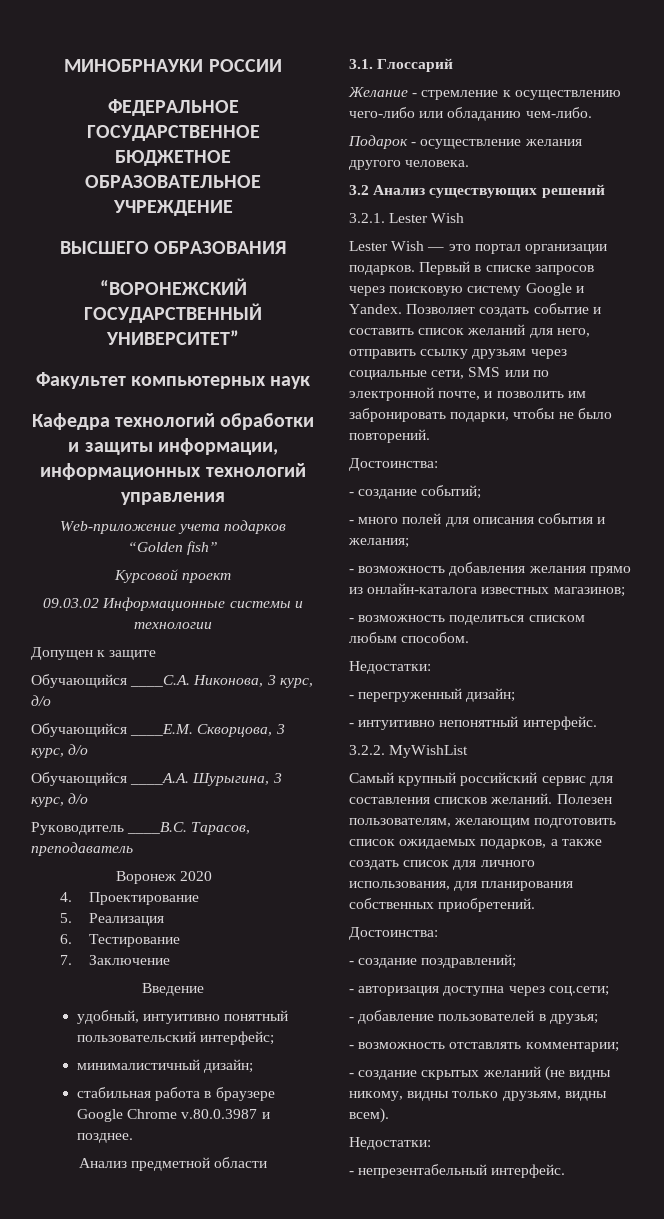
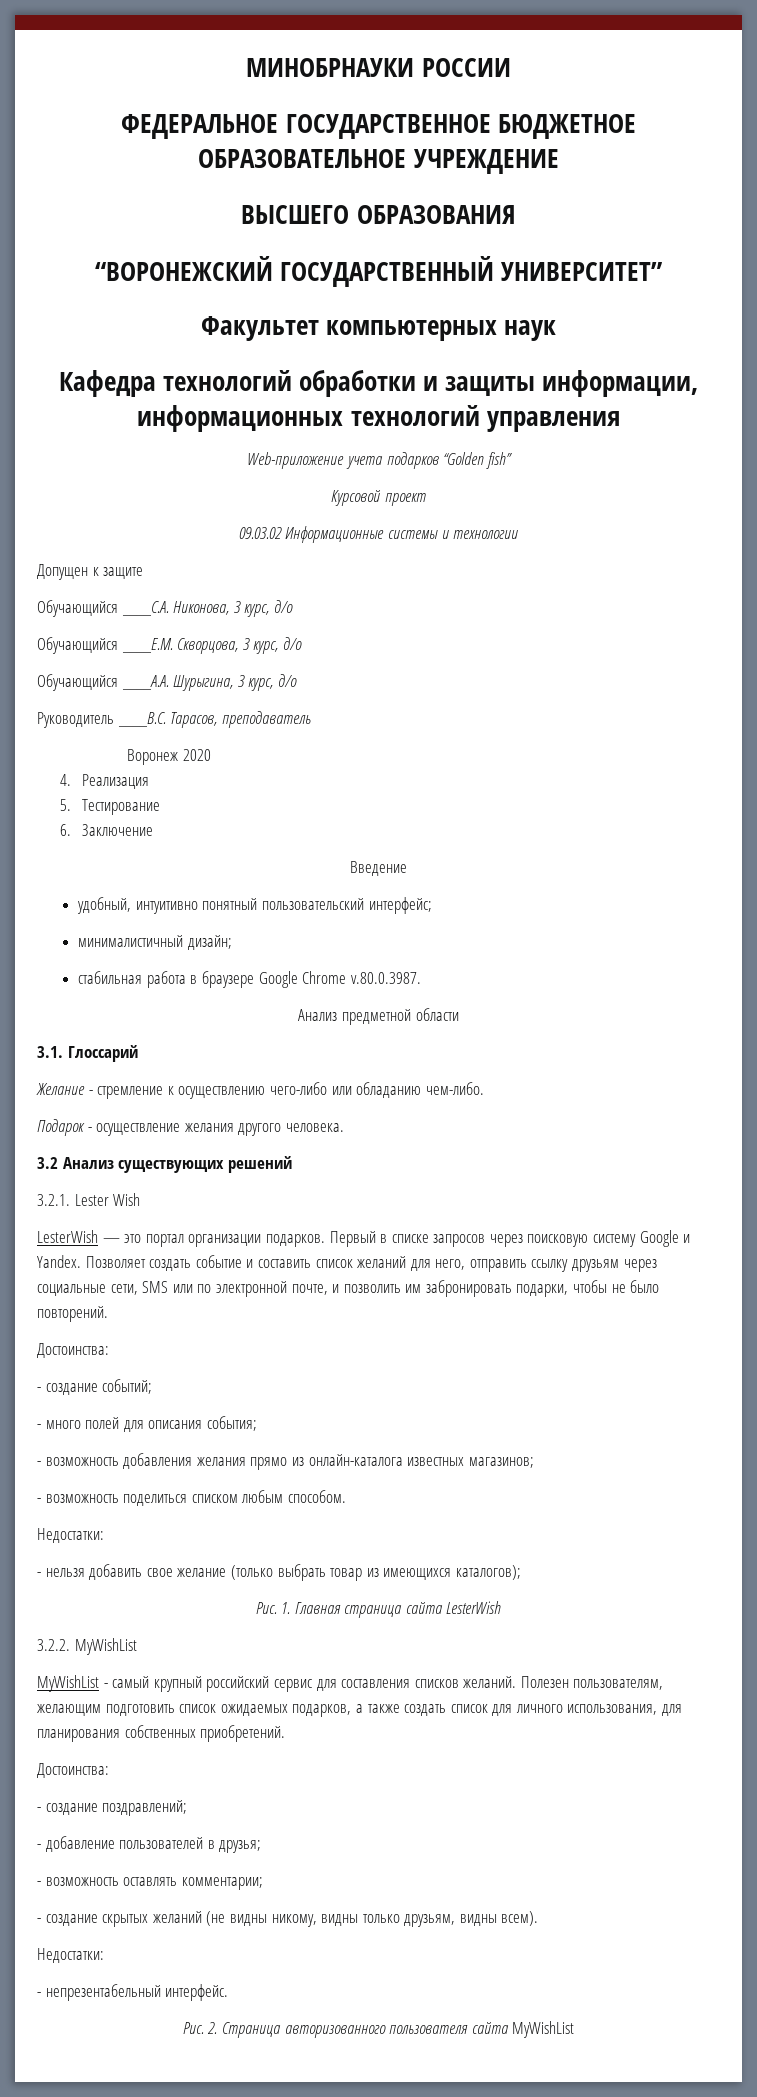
[89,892,200,905] [60,913,73,923] Проектирование // 5. -> (71, 780) none
[60,934,73,944] 6. -> [59,799,71,811] 5.
[60,955,73,965] 7. -> [59,824,71,836] 6.
[181,1109,270,1119] [77,1133,134,1143] v.80.0.3987 и позднее. -> [350,972,421,984] v.80.0.3987.
[349,241,425,251] Lester Wish -> [37,1230,98,1243] LesterWish
[537,513,606,524] [348,538,409,548] события и желания; -> [206,1416,257,1431] события;
[358,688,516,702] [349,716,597,730] перегруженный дизайн; // - интуитивно непонятный интерфейс. -> [45,1564,521,1581] [255,1601,502,1618] нельзя добавить свое желание (только выбрать товар из имеющихся каталогов); // Рис. 1. Главная страница сайта LesterWish
[349,772,394,783] Самый -> [37,1675,150,1692] MyWishList - самый
[349,986,609,996] // - авторизация доступна через соц.сети; -> (188, 1808) none
[449,1042,522,1049] отставлять -> [123,1877,178,1886] оставлять
(566, 1171) none -> [182,2021,575,2038] // Рис. 2. Страница авторизованного пользователя сайта MyWishList

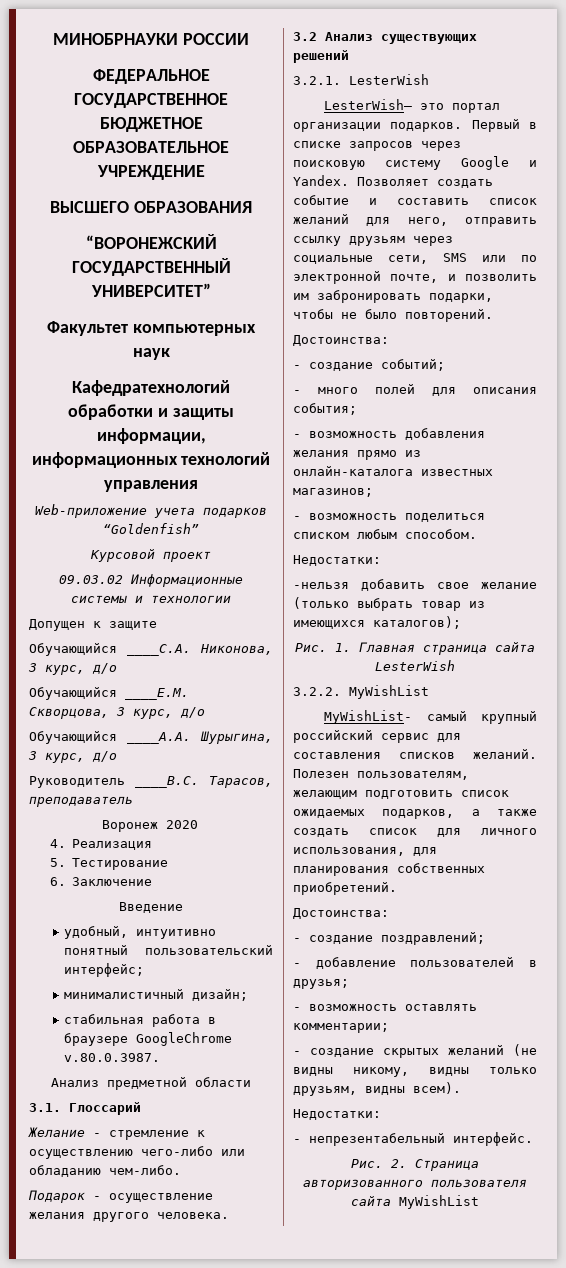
[58,370,292,397] Кафедра технологий -> [72,380,230,396] Кафедратехнологий
[443,452,512,469] “Golden fish” -> [103,523,199,534] “Goldenfish”
[258,971,347,988] Google Chrome -> [135,1032,232,1046] GoogleChrome
[74,1193,141,1206] [37,1230,120,1243] Lester Wish // LesterWish — -> [349,74,429,85] [324,99,413,110] LesterWish // LesterWish—
[37,1568,85,1577] - нельзя -> [293,582,349,589] -нельзя
[37,1675,108,1692] MyWishList - -> [324,710,413,724] MyWishList-

